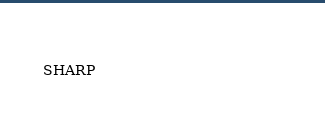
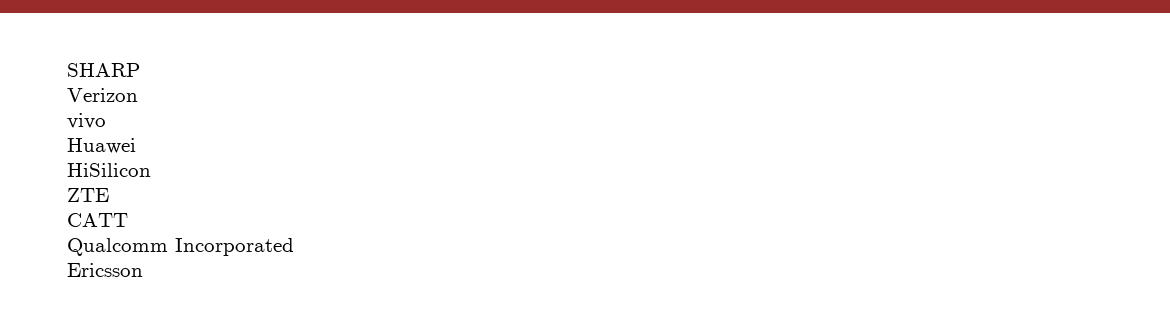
(95, 70) none -> [67,88,138,102] [67,113,106,129] [67,138,136,154] [67,163,151,177] [67,188,109,202] [67,213,128,227] [67,238,294,256] [67,263,143,277] // Verizon // vivo // Huawei // HiSilicon // ZTE // CATT // Qualcomm Incorporated // Ericsson

